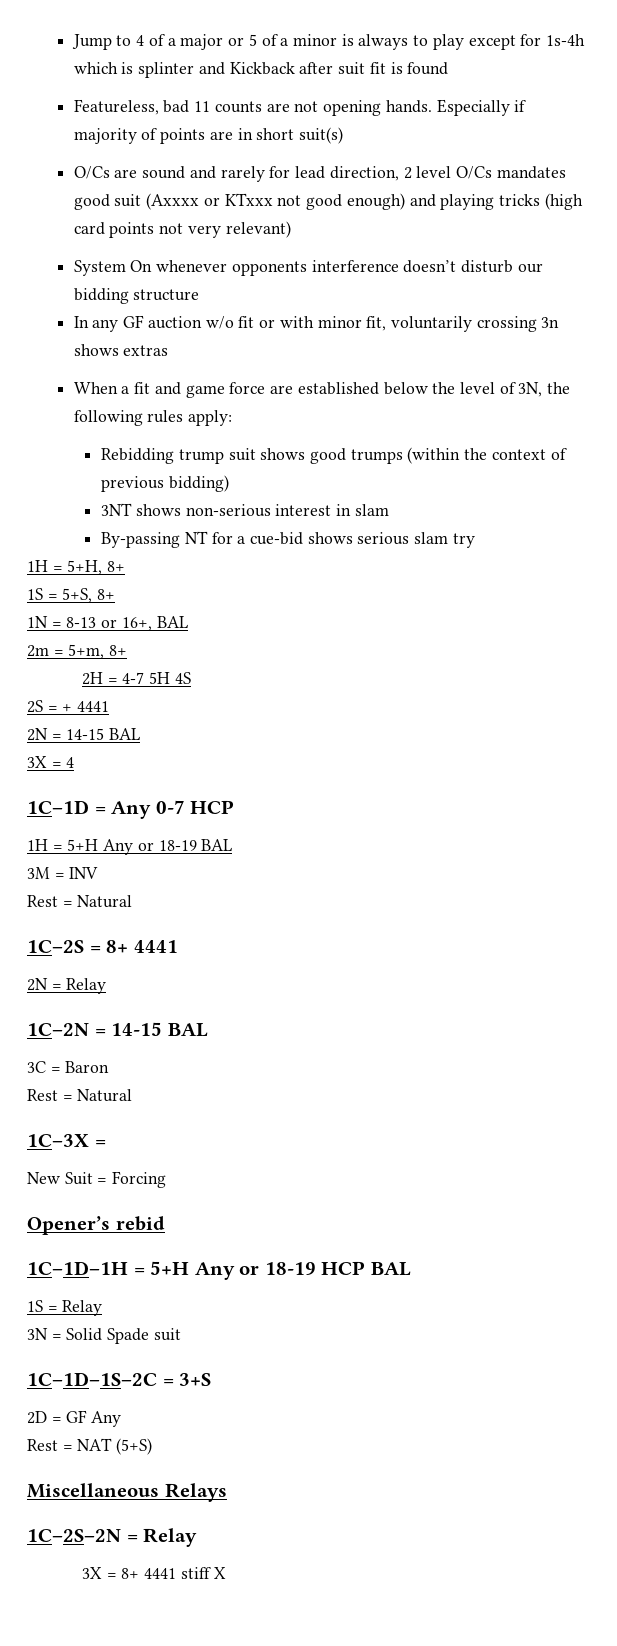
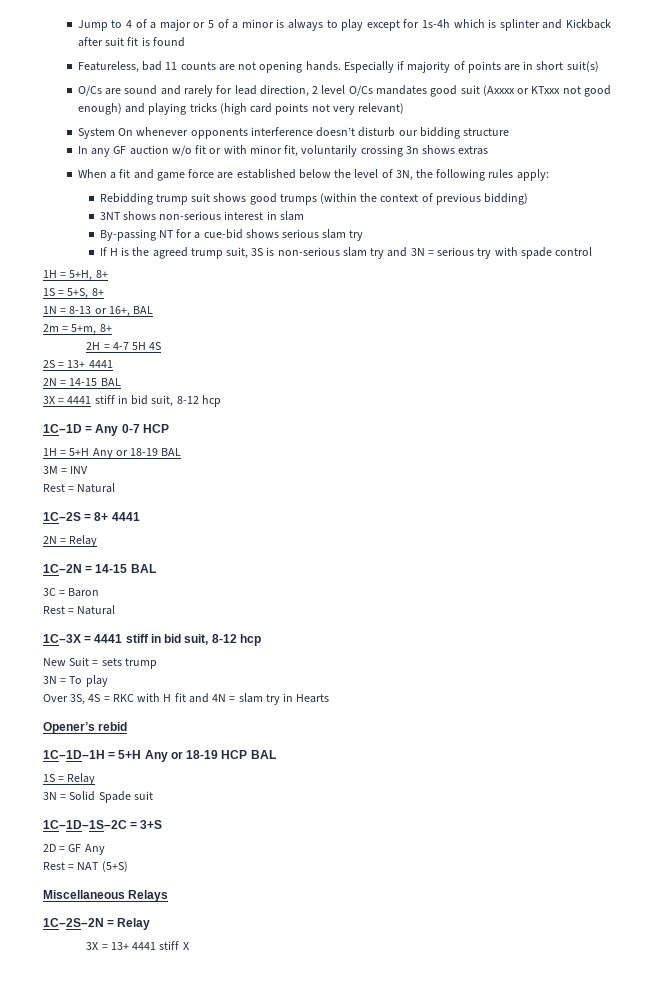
(475, 540) none -> [99,247,593,259] // If H is the agreed trump suit, 3S is non-serious slam try and 3N = serious try with spade control
[62,704,73,712] + -> [67,360,86,368] 13+
[66,757,75,768] 4 -> [67,395,221,407] 4441 stiff in bid suit, 8-12 hcp
[27,1171,167,1188] // New Suit = Forcing -> [94,634,261,646] [43,657,157,669] [43,675,108,687] [43,693,330,705] 4441 stiff in bid suit, 8-12 hcp // New Suit = sets trump // 3N = To play // Over 3S, 4S = RKC with H fit and 4N = slam try in Hearts
[121,1568,140,1579] 8+ -> [110,942,129,950] 13+

